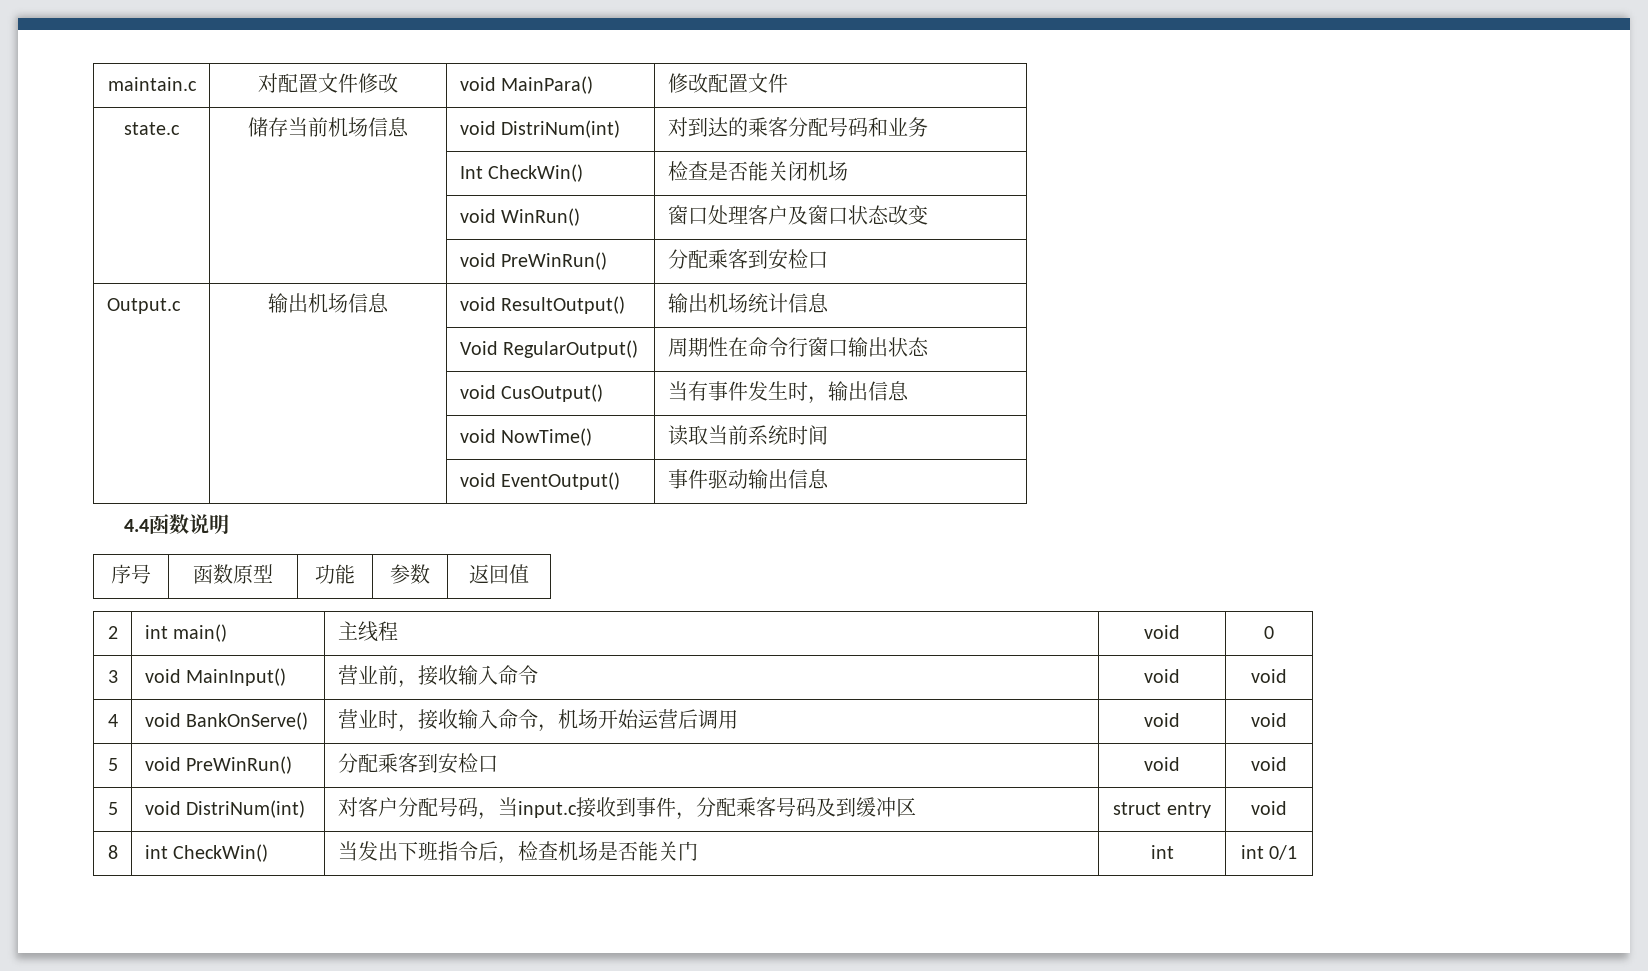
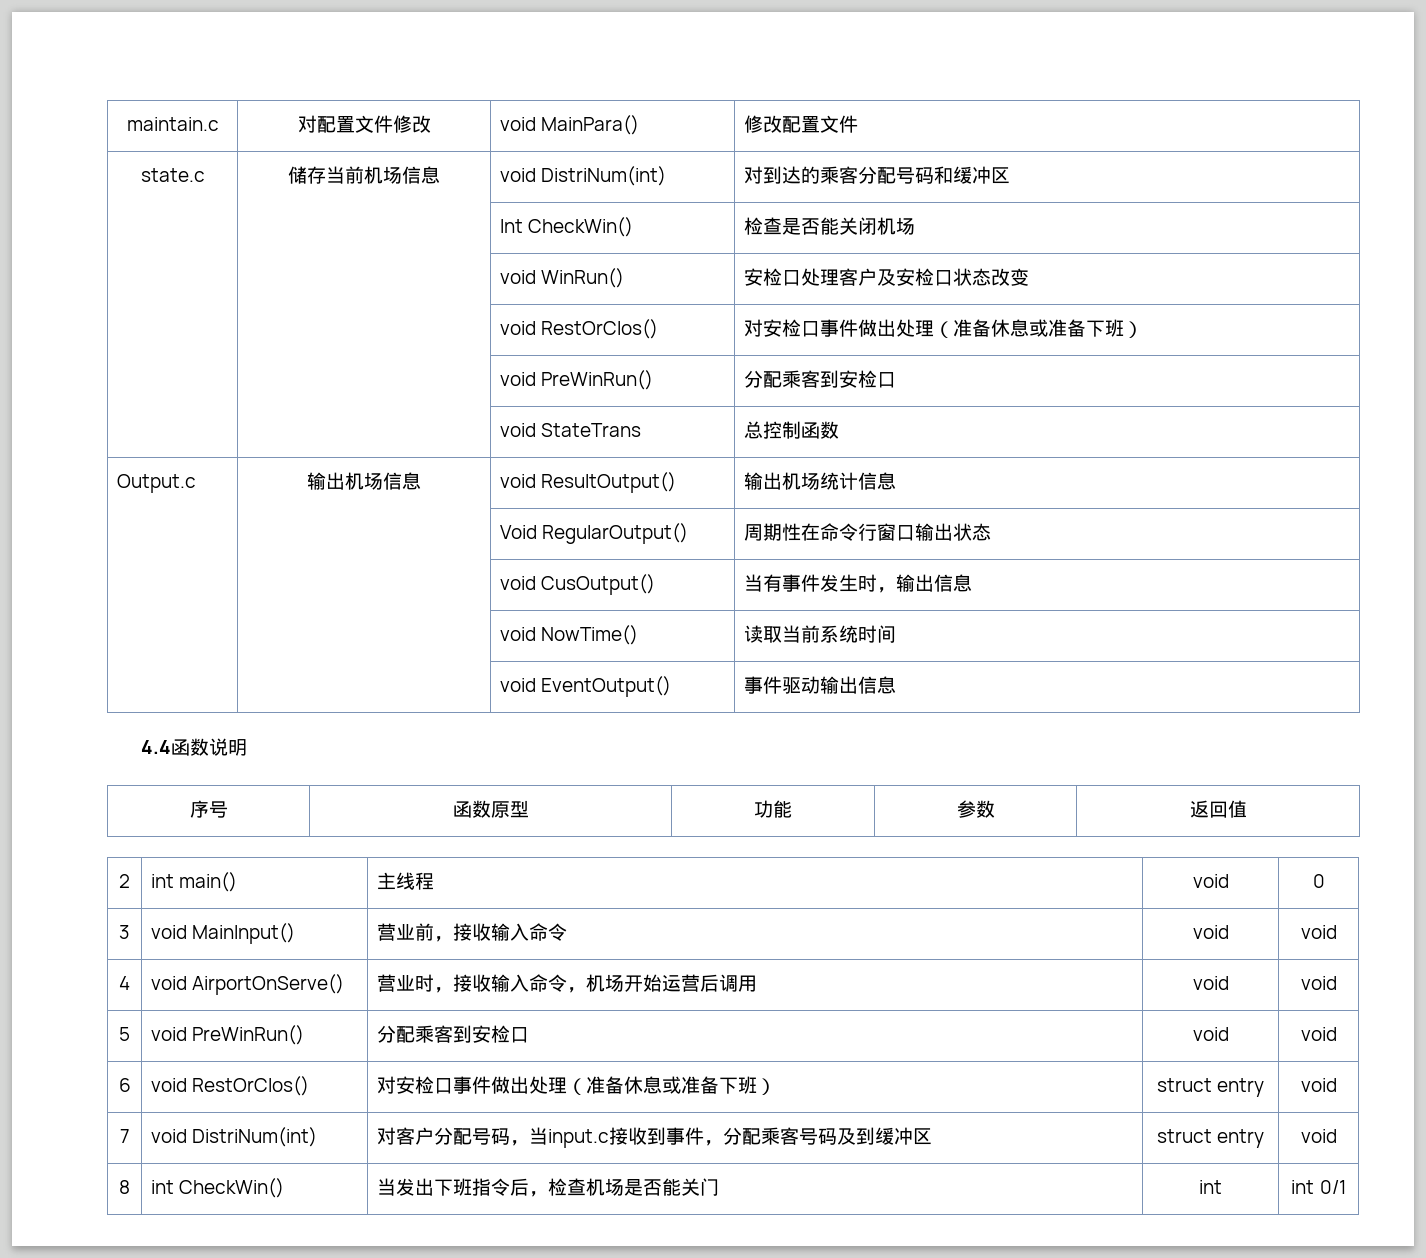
[887,117,928,137] 业务 -> [952,166,1010,184] 缓冲区
[667,205,688,225] 窗 -> [743,268,782,286] 安检
[807,205,828,225] 窗 -> [895,268,934,286] 安检
[459,252,608,270] [667,249,828,270] // | | void PreWinRun() | 分配乘客到安检口 -> [499,319,658,339] [743,319,1143,338] [499,370,653,390] [743,370,896,388] [499,423,641,437] [743,421,839,439] // | | void RestOrClos() | 对安检口事件做出处理（准备休息或准备下班） // | | void PreWinRun() | 分配乘客到安检口 // | | void StateTrans | 总控制函数
[186,712,309,730] BankOnServe() -> [191,974,344,995] AirportOnServe()
[107,802,118,815] 5 -> [118,1078,131,1092] [150,1076,309,1096] [376,1076,776,1095] [1156,1078,1265,1097] [1300,1078,1337,1092] [119,1129,130,1143] 6 | void RestOrClos() | 对安检口事件做出处理（准备休息或准备下班） | struct entry | void // 7

